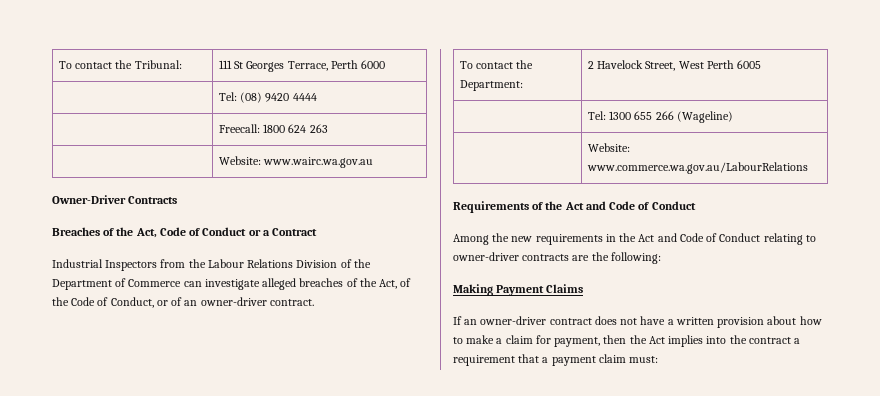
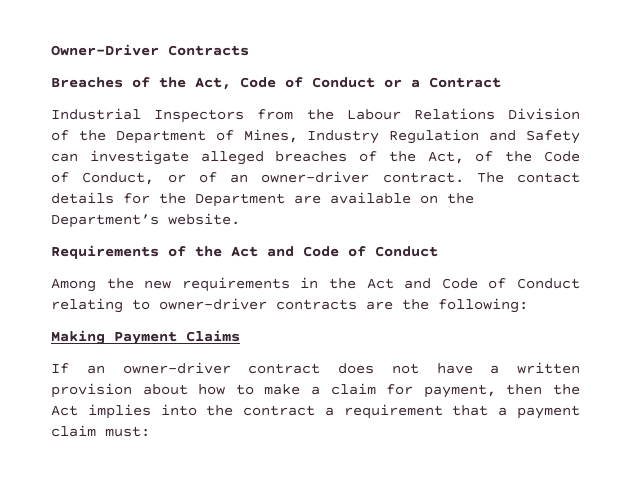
[58,60,182,69] [218,60,386,72] [218,92,317,103] [218,124,328,133] [218,156,374,168] To contact the Tribunal: | 111 St Georges Terrace, Perth 6000 // | Tel: (08) 9420 4444 // | Freecall: 1800 624 263 // | Website: www.wairc.wa.gov.au // -> (51, 50) none
[128,279,182,287] Commerce -> [243,129,580,144] Mines, Industry Regulation and Safety
[459,60,534,69] [459,80,523,91] [587,60,762,71] [587,111,733,123] [587,143,630,152] [586,162,808,174] // To contact the Department: | 2 Havelock Street, West Perth 6005 // | Tel: 1300 655 266 (Wageline) // | Website: www.commerce.wa.gov.au/LabourRelations -> [476,172,580,183] [51,192,474,207] [51,213,240,228] The contact details for the Department are available on the Department’s website.

